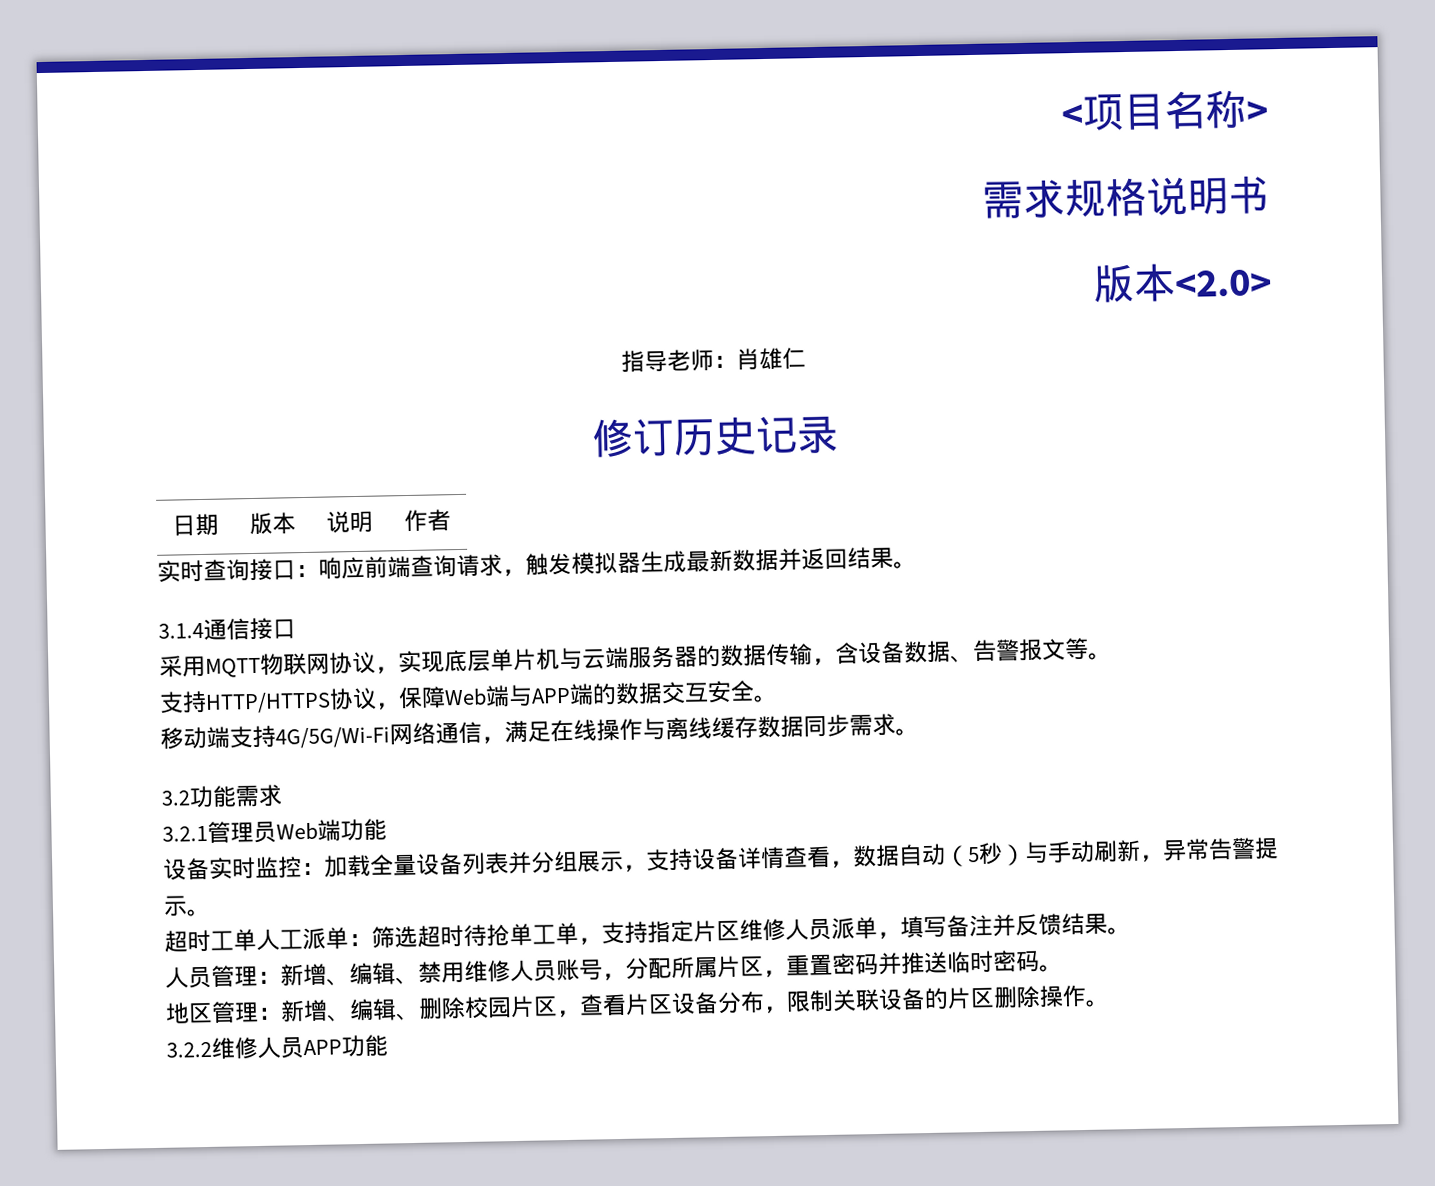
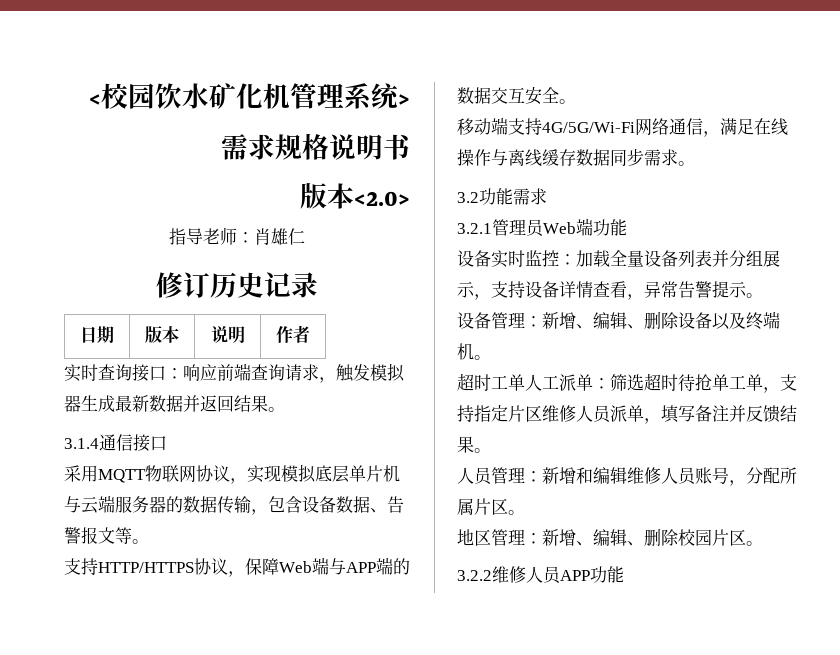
[1082,89,1248,131] 项目名称 -> [101,83,399,110] 校园饮水矿化机管理系统
(445, 662) none -> [281,464,316,483] 模拟
(836, 661) none -> [268,496,285,513] 包
[852,837,1279,868] [163,895,188,917] 数据自动（5秒）与手动刷新，异常告警提示 -> [644,281,763,298] [457,311,780,330] [457,343,474,360] 异常告警提示。 // 设备管理：新增、编辑、删除设备以及终端机
[326,961,465,986] 、编辑、禁用 -> [576,467,627,484] 和编辑
[763,950,1040,978] ，重置密码并推送临时密码 -> (508, 506) none
[557,984,1087,1018] ，查看片区设备分布，限制关联设备的片区删除操作 -> (746, 537) none

